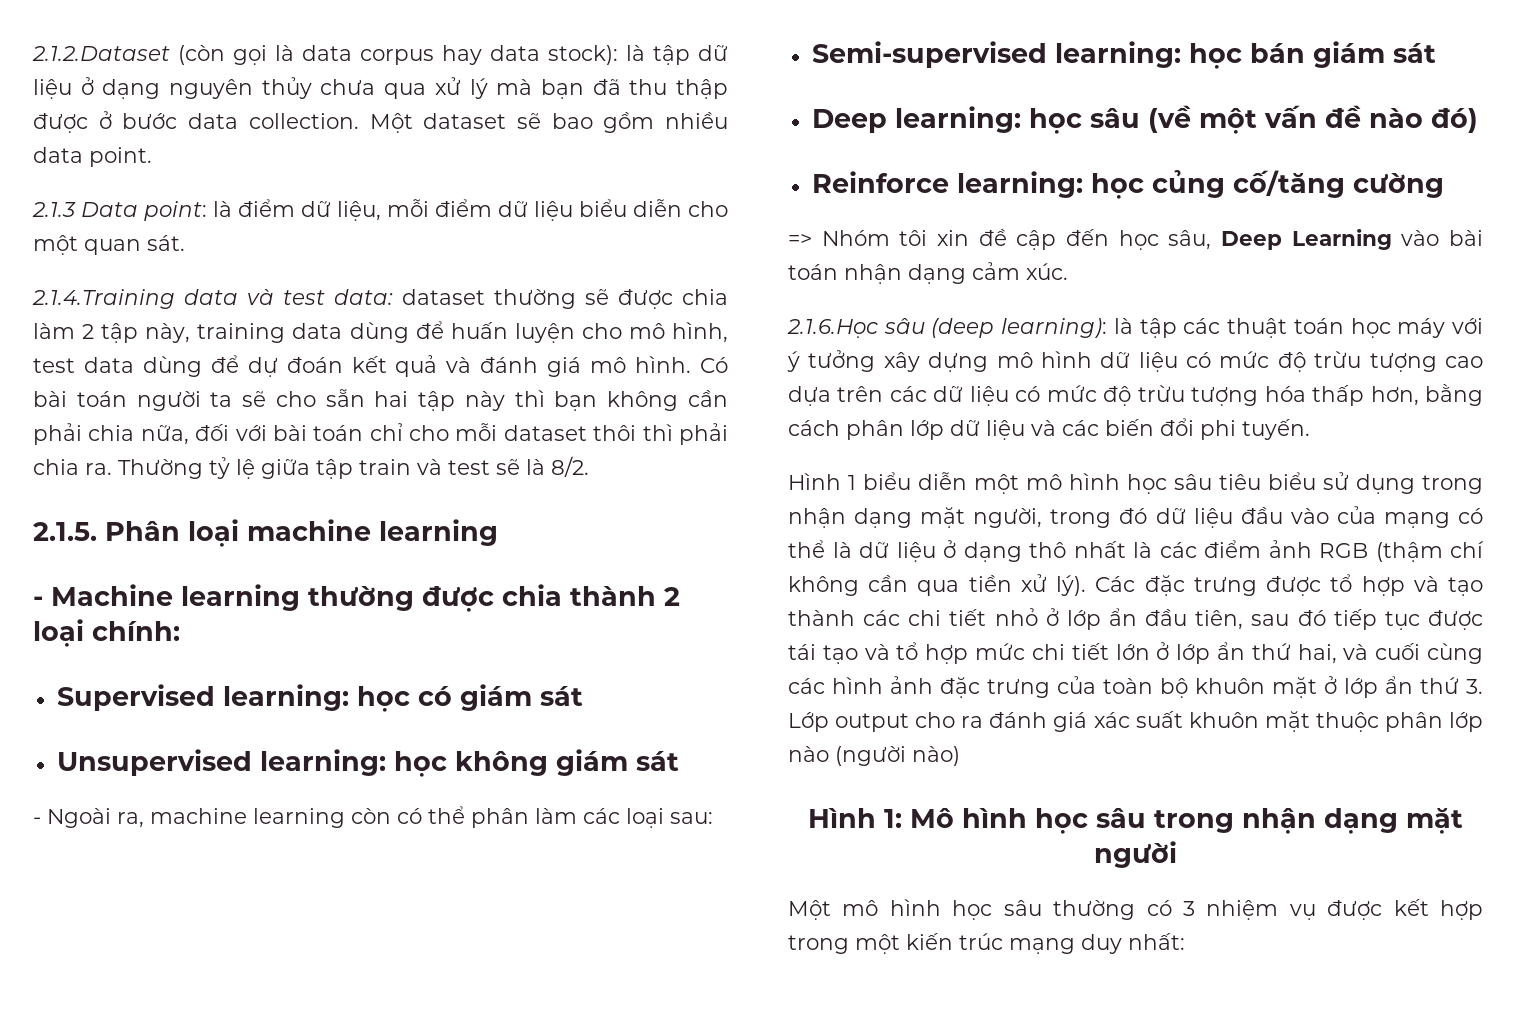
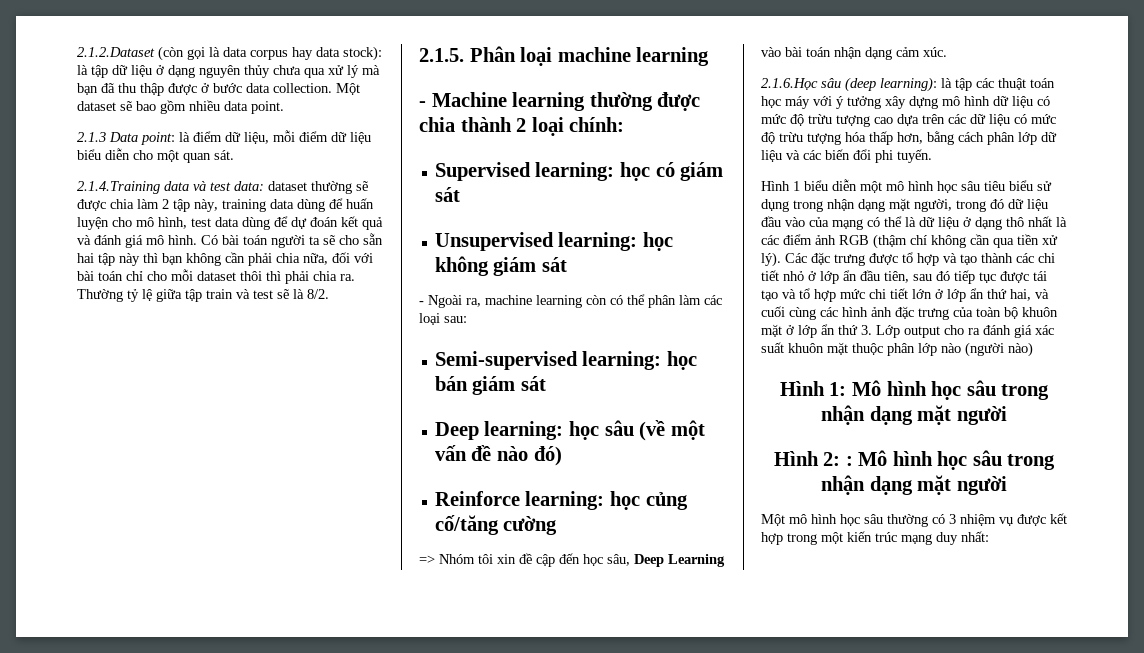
(1177, 854) none -> [773,450,1056,470] [821,475,1007,495] // Hình 2: : Mô hình học sâu trong nhận dạng mặt người

